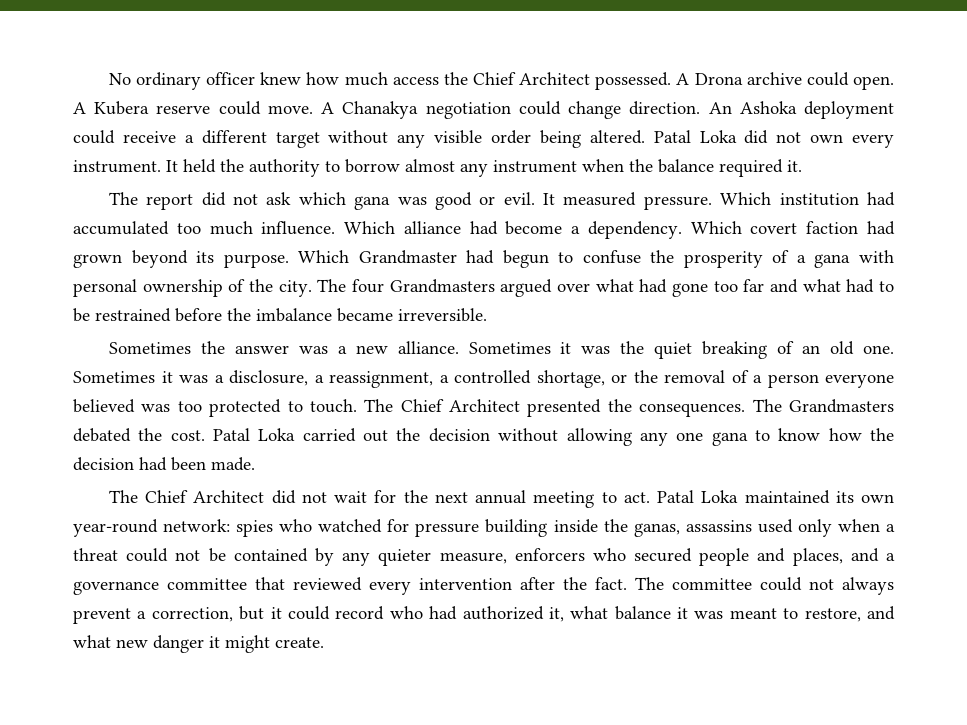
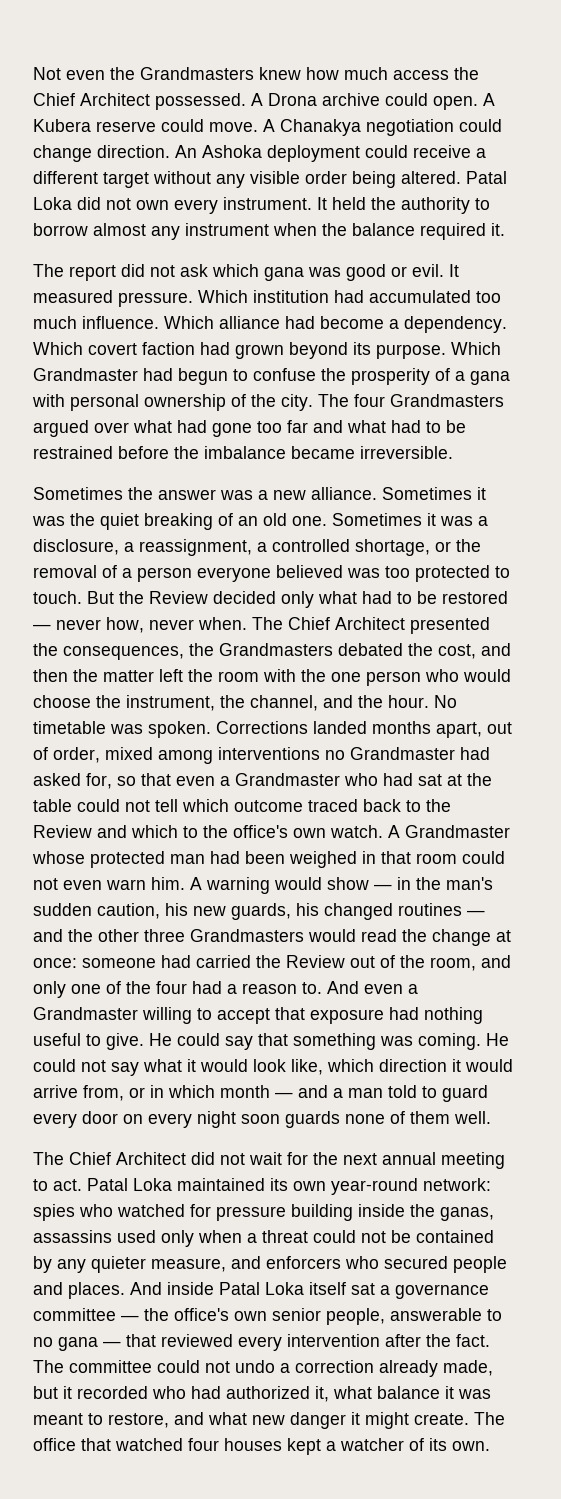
[108,72,256,90] No ordinary officer -> [33,67,254,80] Not even the Grandmasters
(357, 406) none -> [87,591,508,608] [33,617,247,633] But the Review decided only what had to be restored — never how, never when.
[639,399,782,417] consequences. The -> [63,643,214,660] consequences, the
[170,428,895,446] [73,457,255,471] cost. Patal Loka carried out the decision without allowing any one gana to know how the decision had been made. -> [438,643,511,659] [33,669,511,686] [33,695,457,711] [33,721,512,738] [33,747,490,764] [33,773,492,789] [33,799,451,812] [33,825,510,838] [32,851,505,868] [33,877,493,894] [33,903,485,920] [33,929,511,946] [33,955,511,971] [33,981,418,998] [33,1007,483,1024] [33,1033,509,1050] [33,1059,513,1076] [33,1085,488,1102] [33,1111,491,1128] cost, and then the matter left the room with the one person who would choose the instrument, the channel, and the hour. No timetable was spoken. Corrections landed months apart, out of order, mixed among interventions no Grandmaster had asked for, so that even a Grandmaster who had sat at the table could not tell which outcome traced back to the Review and which to the office's own watch. A Grandmaster whose protected man had been weighed in that room could not even warn him. A warning would show — in the man's sudden caution, his new guards, his changed routines — and the other three Grandmasters would read the change at once: someone had carried the Review out of the room, and only one of the four had a reason to. And even a Grandmaster willing to accept that exposure had nothing useful to give. He could say that something was coming. He could not say what it would look like, which direction it would arrive from, or in which month — and a man told to guard every door on every night soon guards none of them well.
(507, 558) none -> [231,1256,261,1269] and
[792,548,895,566] [73,578,247,595] places, and a governance committee -> [68,1282,489,1299] [33,1308,502,1325] [33,1337,121,1351] places. And inside Patal Loka itself sat a governance committee — the office's own senior people, answerable to no gana —
[842,577,894,595] [73,606,385,624] always prevent a correction, but it could record -> [235,1360,493,1377] [33,1386,148,1399] undo a correction already made, but it recorded
(324, 642) none -> [474,1412,505,1425] [33,1438,490,1455] The office that watched four houses kept a watcher of its own.

